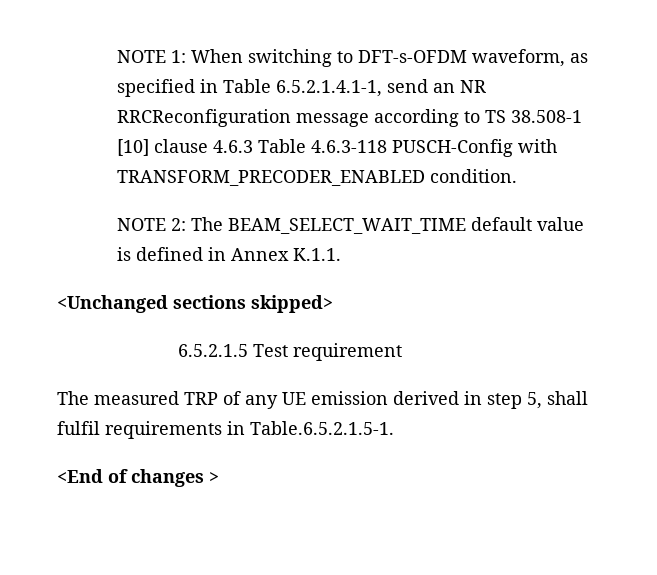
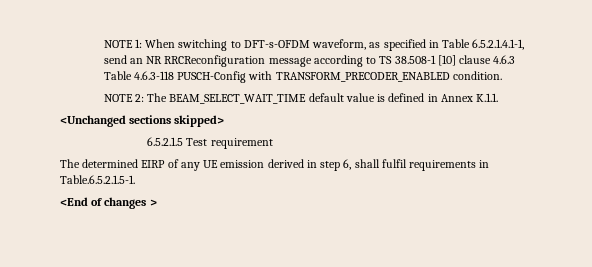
[94,391,218,405] measured TRP -> [82,159,166,168] determined EIRP
[527,392,542,409] 5, -> [343,159,352,170] 6,

